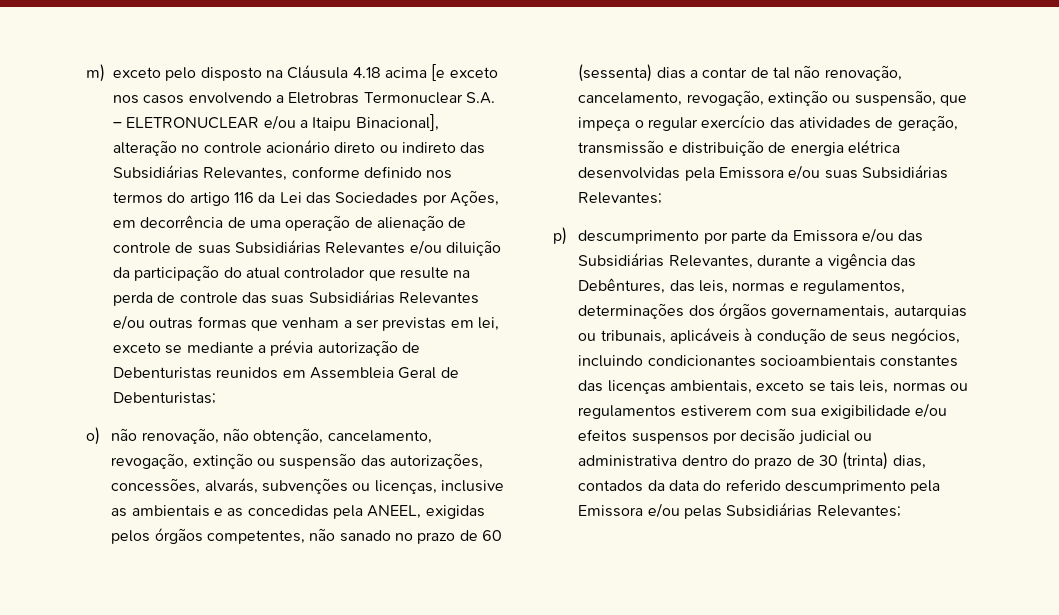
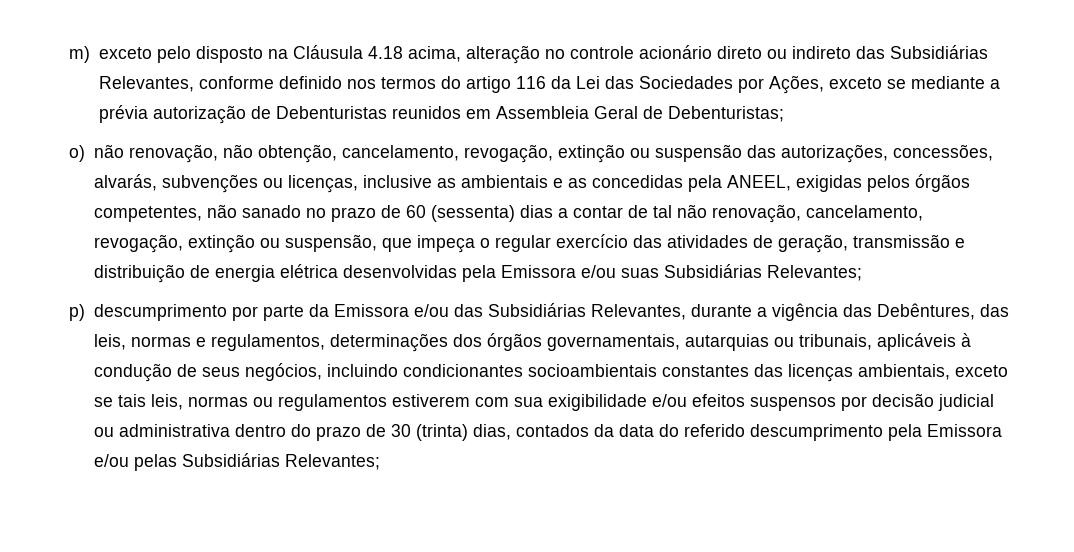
[384,64,498,81] [113,92,495,104] [113,114,439,131] acima [e exceto nos casos envolvendo a Eletrobras Termonuclear S.A. – ELETRONUCLEAR e/ou a Itaipu Binacional], -> [407,46,461,62] acima,
[113,215,467,231] [113,240,501,256] [113,265,471,281] [113,290,479,306] [113,315,499,331] em decorrência de uma operação de alienação de controle de suas Subsidiárias Relevantes e/ou diluição da participação do atual controlador que resulte na perda de controle das suas Subsidiárias Relevantes e/ou outras formas que venham a ser previstas em lei, -> (824, 84) none

